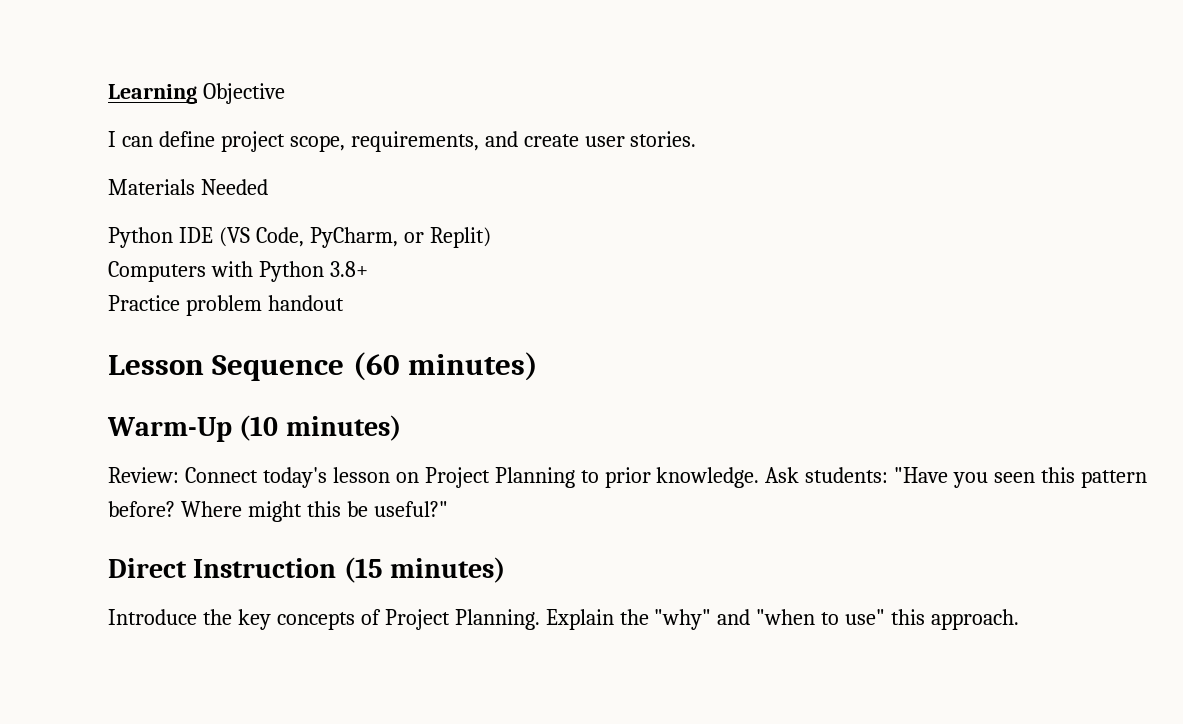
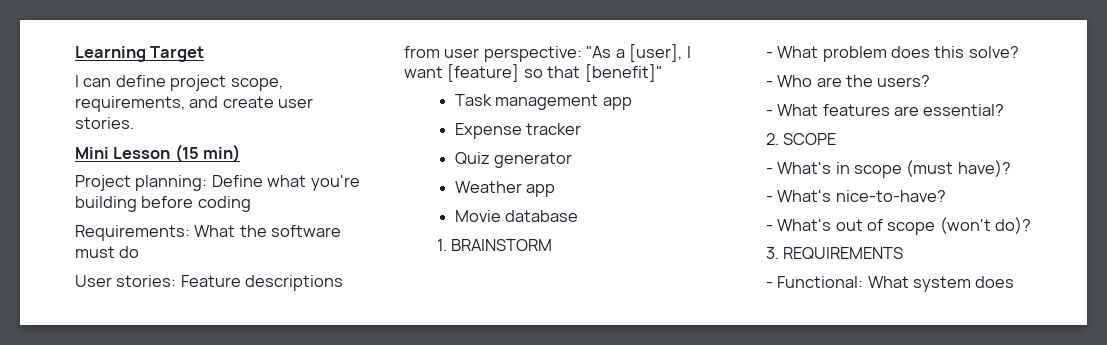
[202,83,285,104] Objective -> [150,46,205,62] Target
[108,179,268,195] [108,227,491,248] [108,261,368,282] [108,295,344,316] [108,352,539,381] [107,415,401,442] [108,467,1148,488] [108,501,448,522] [108,557,506,583] [108,609,1020,630] Materials Needed // Python IDE (VS Code, PyCharm, or Replit) // Computers with Python 3.8+ // Practice problem handout // Lesson Sequence (60 minutes) // Warm-Up (10 minutes) // Review: Connect today's lesson on Project Planning to prior knowledge. Ask students: "Have you seen this pattern before? Where might this be useful?" // Direct Instruction (15 minutes) // Introduce the key concepts of Project Planning. Explain the "why" and "when to use" this approach. -> [75,144,241,163] [75,175,360,191] [75,196,251,212] [75,225,342,241] [75,246,140,258] [75,275,344,291] [404,44,691,62] [404,64,662,82] [454,94,632,110] [454,123,582,139] [454,152,573,168] [454,181,556,197] [454,210,579,222] [436,239,553,251] [765,46,1019,62] [765,75,931,87] [765,104,1005,116] [765,133,837,145] [765,160,1011,178] [765,190,946,202] [765,217,1032,235] [765,247,904,259] [765,276,1015,292] Mini Lesson (15 min) // Project planning: Define what you're building before coding // Requirements: What the software must do // User stories: Feature descriptions from user perspective: "As a [user], I want [feature] so that [benefit]" // Task management app // Expense tracker // Quiz generator // Weather app // Movie database // 1. BRAINSTORM // - What problem does this solve? // - Who are the users? // - What features are essential? // 2. SCOPE // - What's in scope (must have)? // - What's nice-to-have? // - What's out of scope (won't do)? // 3. REQUIREMENTS // - Functional: What system does

